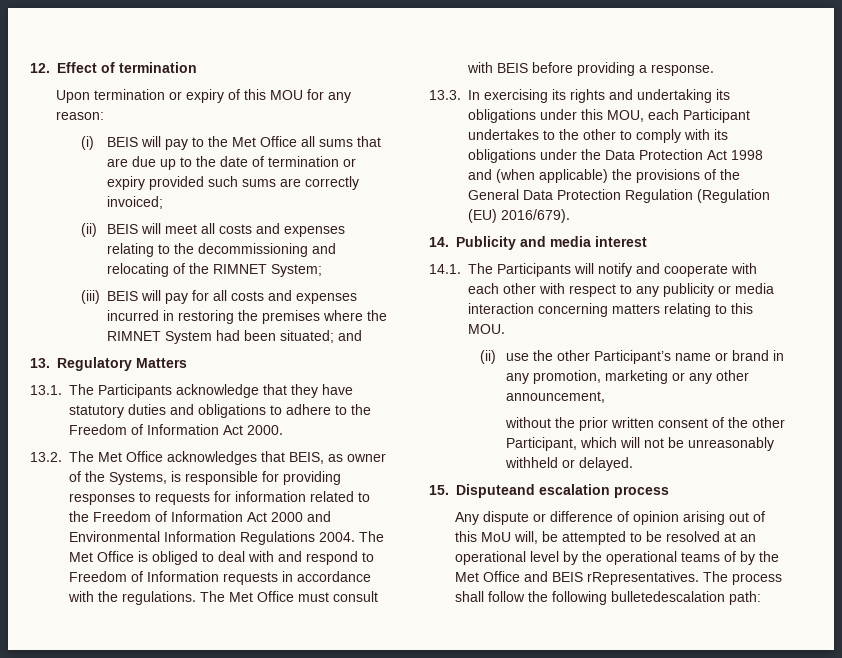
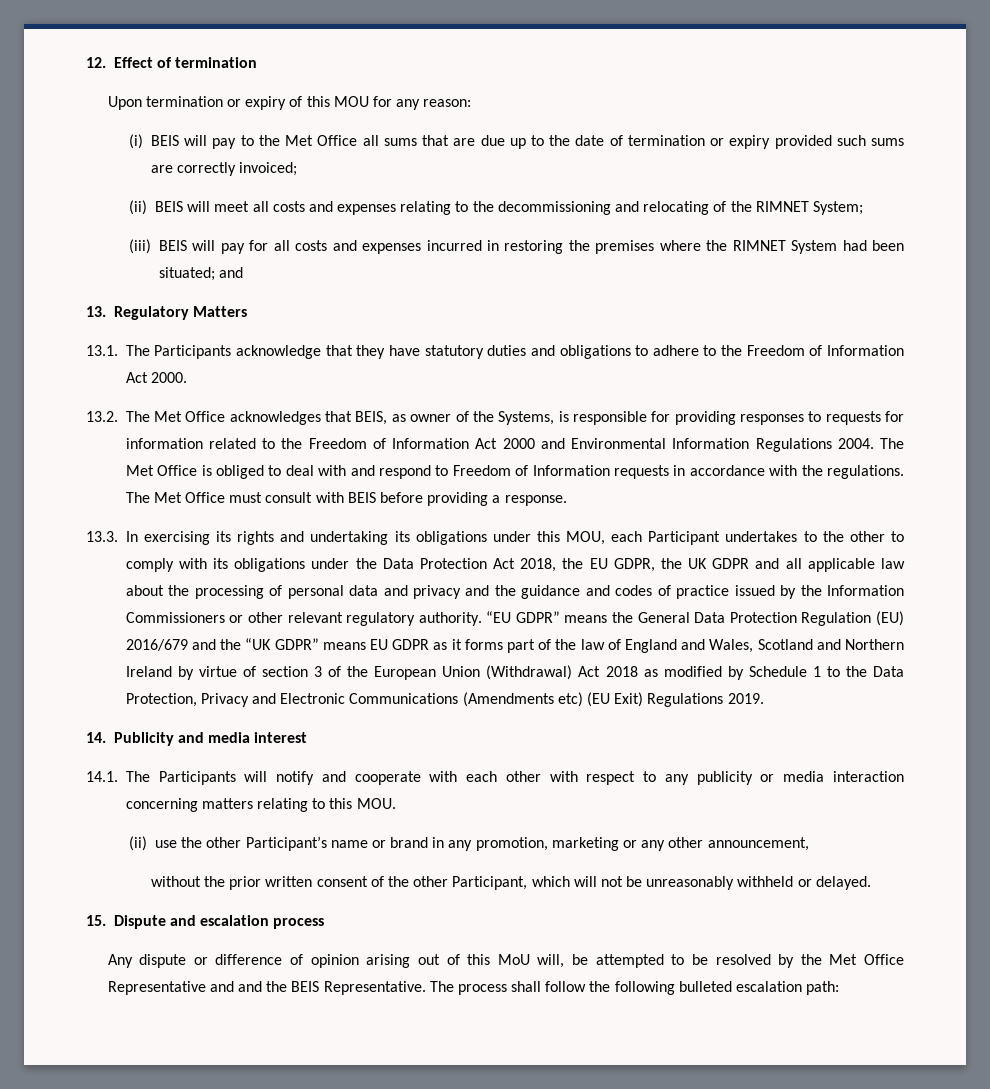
[731,150,763,160] [468,169,716,183] 1998 and (when applicable) the provisions of -> [520,558,906,572] [125,585,905,599] [125,611,608,626] 2018, the EU GDPR, the UK GDPR and all applicable law about the processing of personal data and privacy and the guidance and codes of practice issued by the Information Commissioners or other relevant regulatory authority. “EU GDPR” means
[697,189,770,203] [468,209,570,223] (Regulation (EU) 2016/679). -> [875,611,904,626] [125,638,905,653] [125,665,904,680] [125,692,764,707] (EU) 2016/679 and the “UK GDPR” means EU GDPR as it forms part of the law of England and Wales, Scotland and Northern Ireland by virtue of section 3 of the European Union (Withdrawal) Act 2018 as modified by Schedule 1 to the Data Protection, Privacy and Electronic Communications (Amendments etc) (EU Exit) Regulations 2019.
[456,484,535,498] Disputeand -> [113,915,196,929] Dispute and
[723,532,756,542] [454,551,779,565] [454,571,699,585] at an operational level by the operational teams of by the Met Office and BEIS rRepresentatives. -> [778,954,904,968] [107,981,426,995] by the Met Office Representative and and the BEIS Representative.
[610,591,725,602] bulletedescalation -> [678,981,803,992] bulleted escalation

